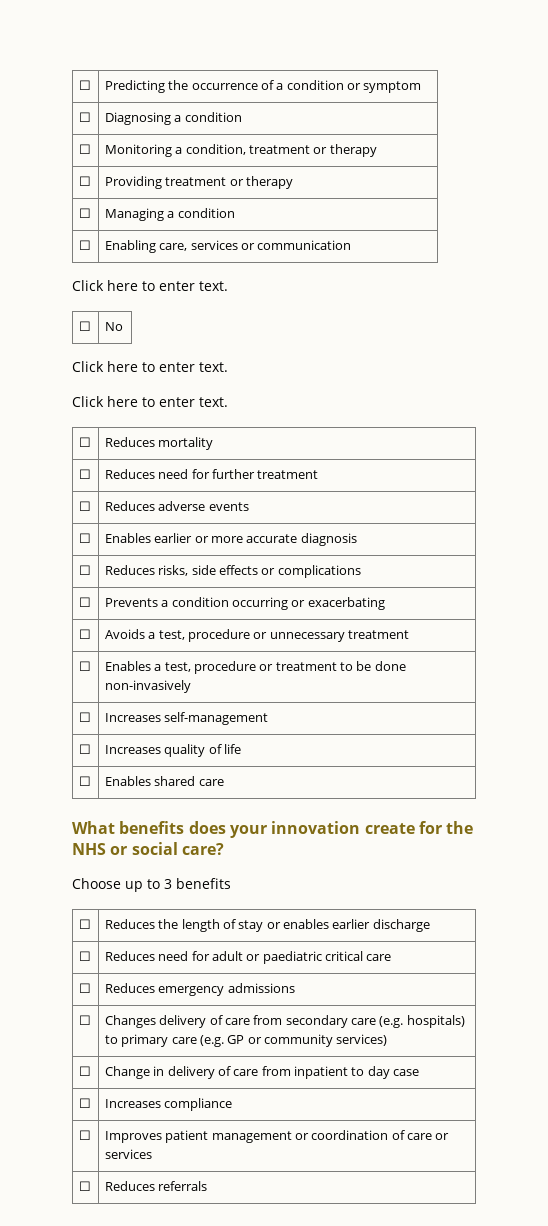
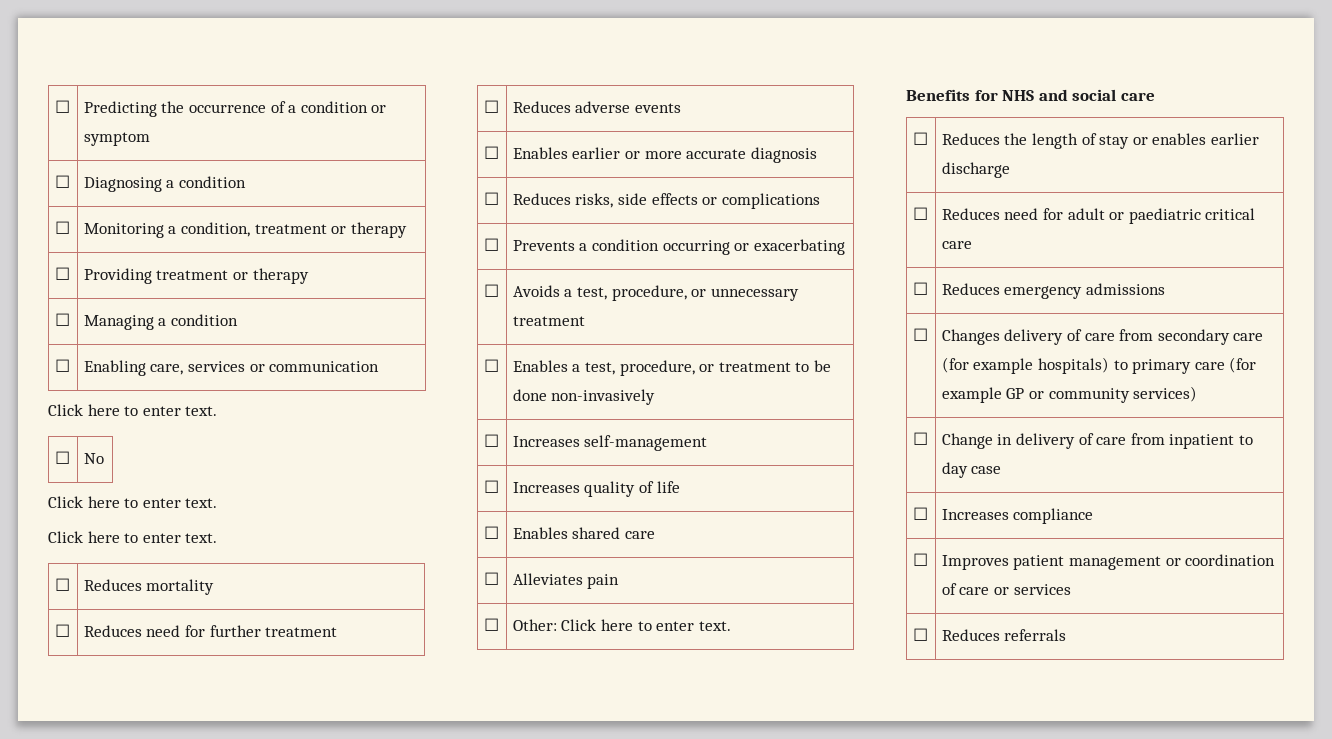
[187,629,250,642] procedure -> [611,285,687,301] procedure,
[193,661,256,674] procedure -> [619,360,695,376] procedure,
[72,821,474,838] [72,842,224,855] [72,878,231,892] // What benefits does your innovation create for the NHS or social care? // Choose up to 3 benefits -> [483,572,499,585] [512,573,620,589] [483,618,499,631] [512,619,731,631] [906,89,1155,101] // ☐ | Alleviates pain // ☐ | Other: Click here to enter text. // Benefits for NHS and social care
[379,1016,404,1028] (e.g. -> [941,357,1034,374] (for example
[199,1035,224,1047] (e.g. -> [1229,357,1257,373] [941,387,1002,403] (for example

